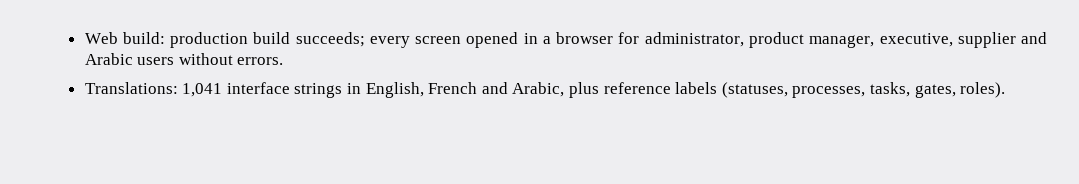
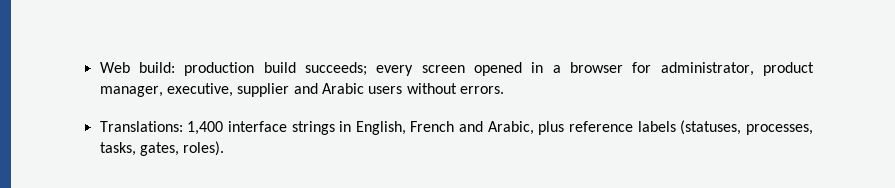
[182,83,223,97] 1,041 -> [187,121,224,135] 1,400

